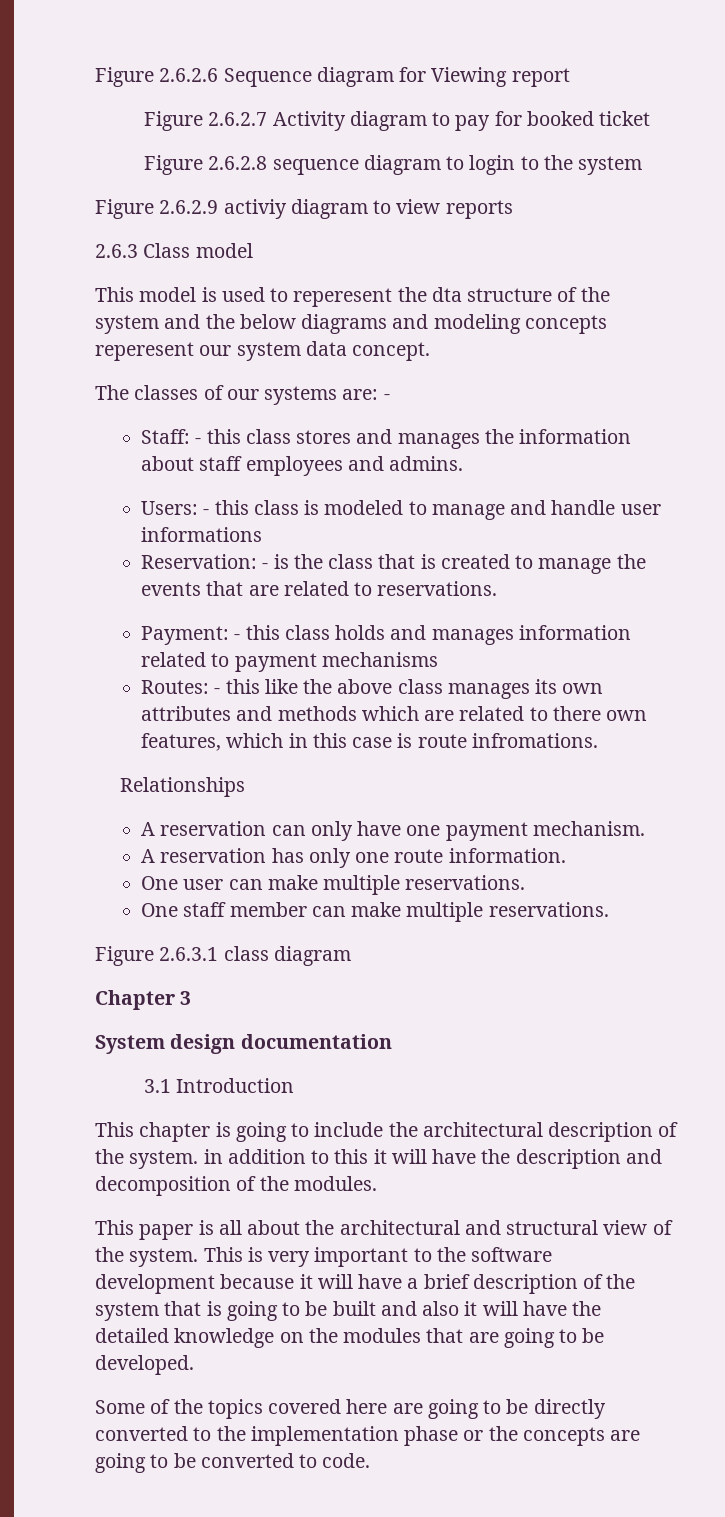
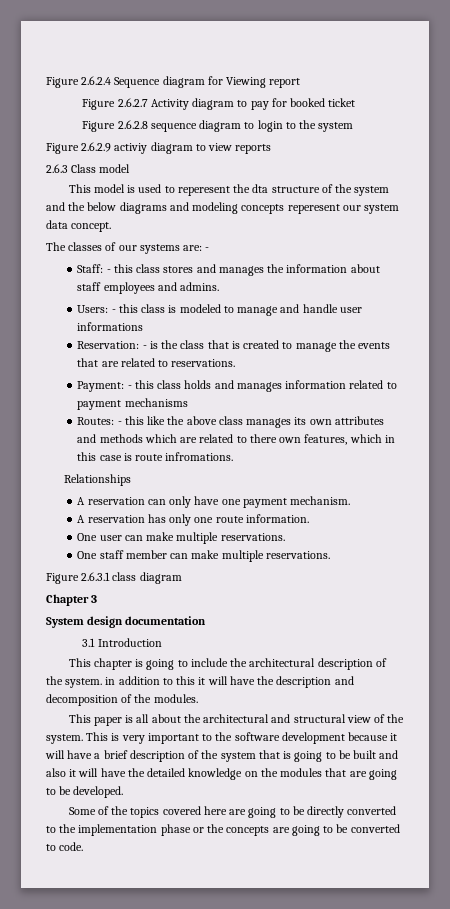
[95,67,219,87] Figure 2.6.2.6 -> [46,76,112,88] Figure 2.6.2.4

